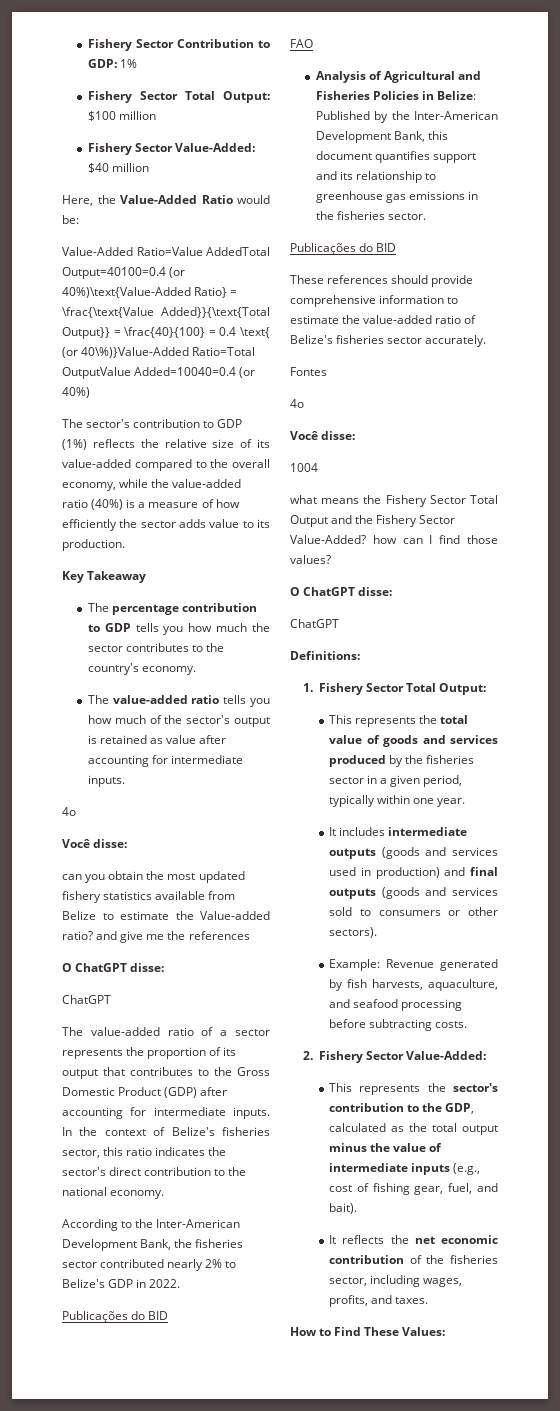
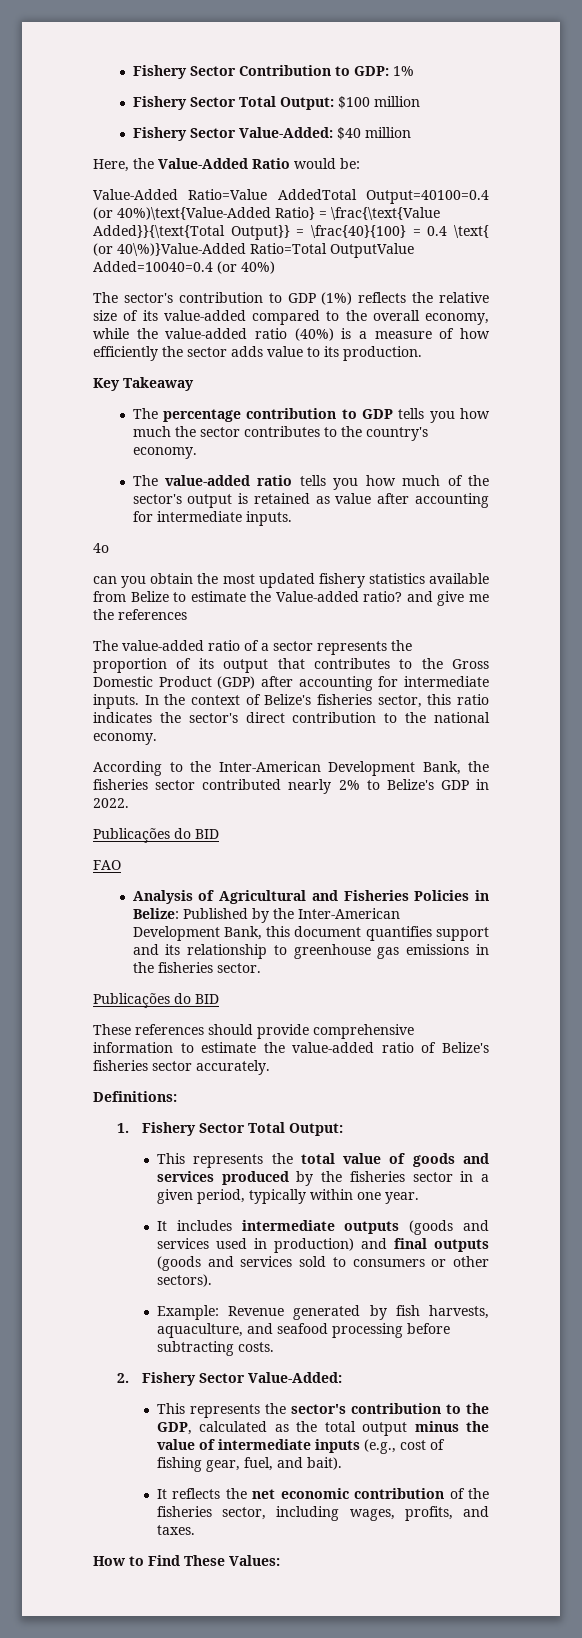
[62,839,128,848] // Você disse: -> (109, 548) none
[62,963,165,972] [62,995,111,1004] // O ChatGPT disse: // ChatGPT -> (187, 614) none
[290,367,327,376] [290,399,304,408] [290,431,356,440] [290,463,318,472] [290,495,498,507] [290,515,456,527] [290,535,498,544] [290,555,331,564] [290,587,393,596] [290,619,339,628] // Fontes // 4o // Você disse: // 1004 // what means the Fishery Sector Total Output and the Fishery Sector Value-Added? how can I find those values? // O ChatGPT disse: // ChatGPT -> (270, 1067) none

